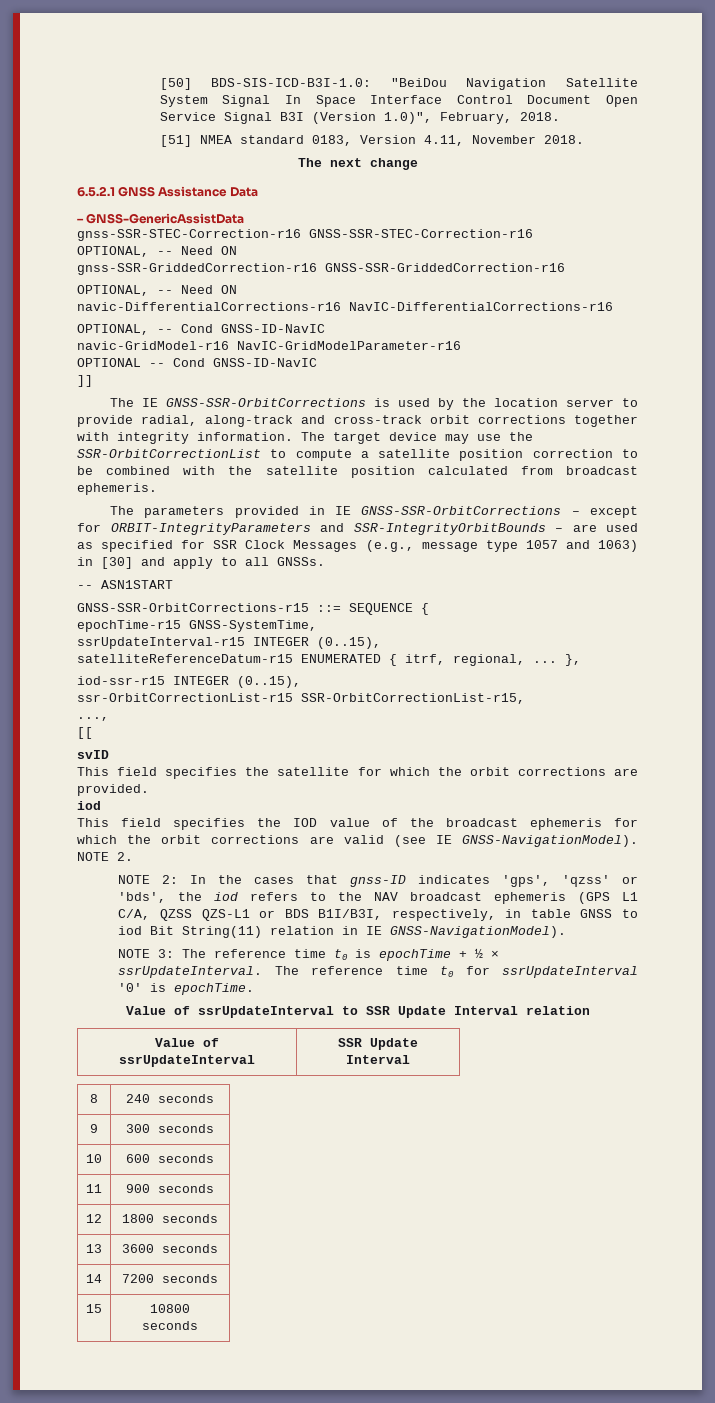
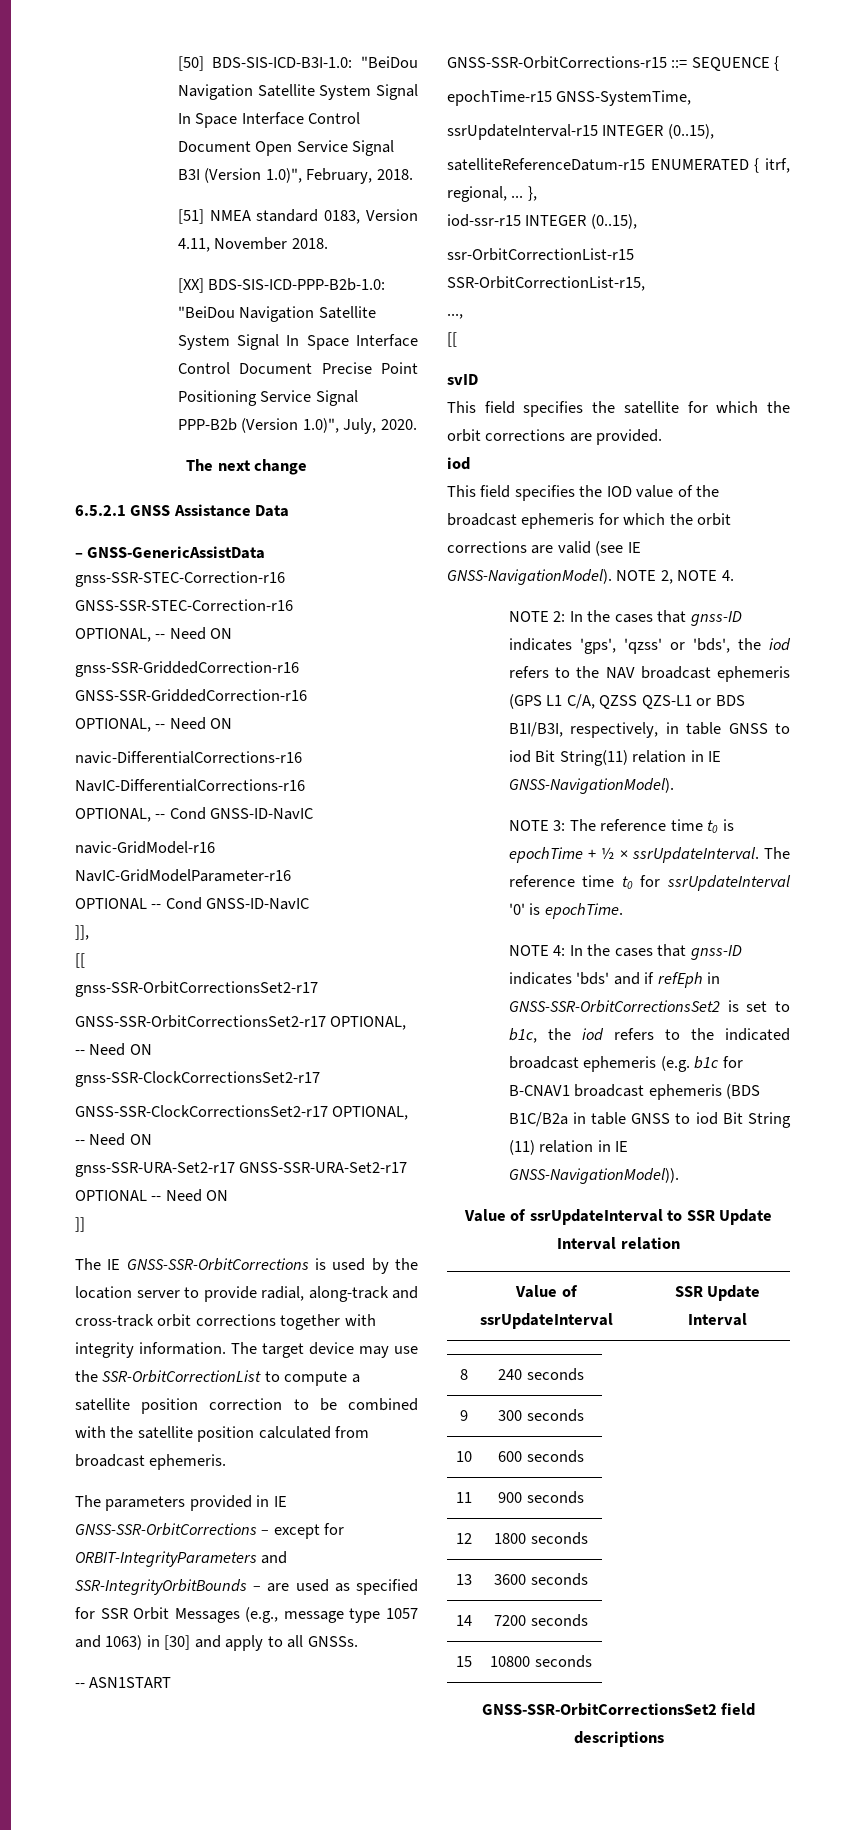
(584, 139) none -> [177,278,386,293] [177,306,376,322] [177,334,419,350] [177,362,418,374] [177,390,358,406] [177,418,417,434] // [XX] BDS-SIS-ICD-PPP-B2b-1.0: "BeiDou Navigation Satellite System Signal In Space Interface Control Document Precise Point Positioning Service Signal PPP-B2b (Version 1.0)", July, 2020.
(317, 362) none -> [75,925,89,940] [75,953,85,968] [75,981,318,997] [75,1015,407,1030] [75,1043,152,1056] [75,1071,320,1087] [75,1105,409,1120] [75,1133,152,1146] [75,1162,408,1177] [75,1189,229,1202] // ]], // [[ // gnss-SSR-OrbitCorrectionsSet2-r17 // GNSS-SSR-OrbitCorrectionsSet2-r17 OPTIONAL, -- Need ON // gnss-SSR-ClockCorrectionsSet2-r17 // GNSS-SSR-ClockCorrectionsSet2-r17 OPTIONAL, -- Need ON // gnss-SSR-URA-Set2-r17 GNSS-SSR-URA-Set2-r17 OPTIONAL -- Need ON
[245,540,286,549] Clock -> [133,1607,170,1620] Orbit
[117,852,133,861] 2. -> [660,570,734,584] 2, NOTE 4.
(255, 989) none -> [508,944,742,960] [508,972,721,988] [508,1000,790,1013] [508,1028,790,1043] [508,1056,743,1072] [508,1084,761,1100] [508,1112,791,1128] [508,1140,629,1155] [508,1168,679,1184] // NOTE 4: In the cases that gnss-ID indicates 'bds' and if refEph in GNSS-SSR-OrbitCorrectionsSet2 is set to b1c, the iod refers to the indicated broadcast ephemeris (e.g. b1c for B-CNAV1 broadcast ephemeris (BDS B1C/B2a in table GNSS to iod Bit String (11) relation in IE GNSS-NavigationModel)).
(198, 1325) none -> [481,1703,756,1716] [573,1731,664,1747] // GNSS-SSR-OrbitCorrectionsSet2 field descriptions

